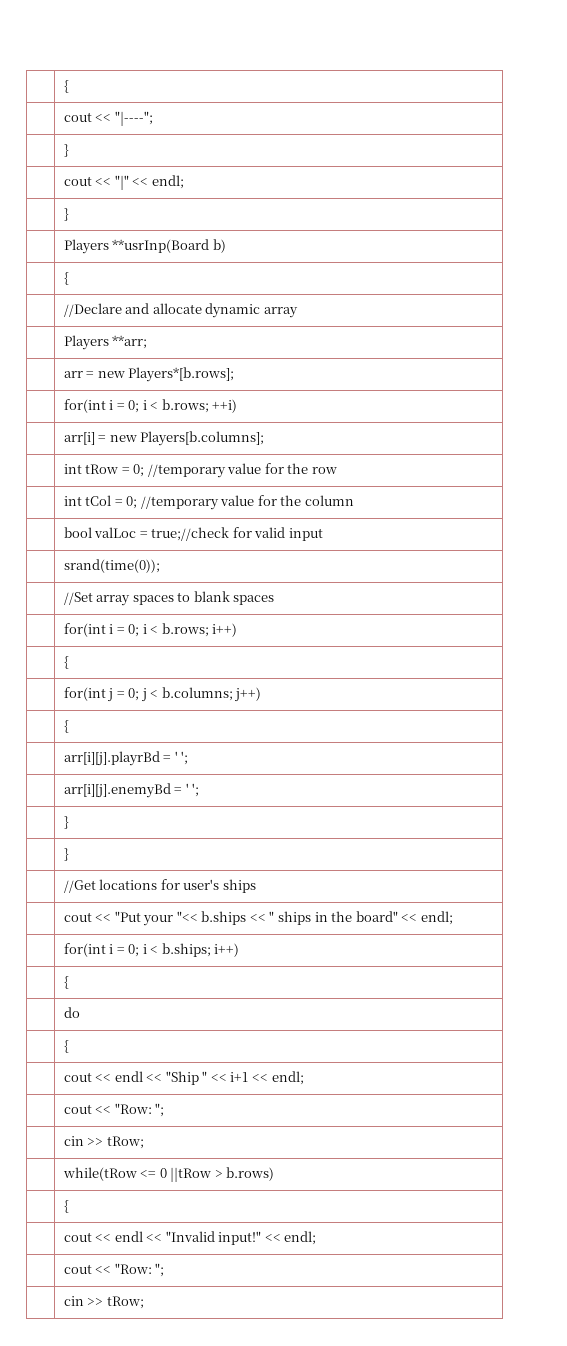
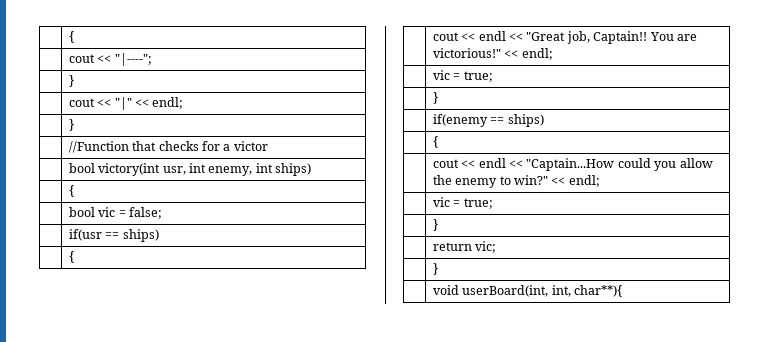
[63,239,226,254] [63,272,69,285] [63,303,298,318] [63,335,148,350] [63,367,235,382] [63,399,238,413] [63,431,265,446] [63,463,337,478] [63,495,354,510] [63,527,323,541] [63,559,160,573] [63,591,275,606] [63,623,238,637] [63,656,69,669] [63,687,262,702] [63,720,69,733] [63,751,189,766] [63,783,200,798] [63,816,69,829] [63,848,69,861] [63,879,256,893] [63,911,453,926] [63,943,240,957] [63,976,69,989] [63,1007,80,1018] [63,1040,69,1053] [63,1071,304,1085] [63,1103,165,1117] [63,1136,144,1149] [62,1167,275,1182] [63,1200,69,1213] [63,1231,317,1245] [63,1263,165,1277] [63,1296,144,1309] Players **usrInp(Board b) // | { // | //Declare and allocate dynamic array // | Players **arr; // | arr = new Players*[b.rows]; // | for(int i = 0; i < b.rows; ++i) // | arr[i] = new Players[b.columns]; // | int tRow = 0; //temporary value for the row // | int tCol = 0; //temporary value for the column // | bool valLoc = true;//check for valid input // | srand(time(0)); // | //Set array spaces to blank spaces // | for(int i = 0; i < b.rows; i++) // | { // | for(int j = 0; j < b.columns; j++) // | { // | arr[i][j].playrBd = ' '; // | arr[i][j].enemyBd = ' '; // | } // | } // | //Get locations for user's ships // | cout << "Put your "<< b.ships << " ships in the board" << endl; // | for(int i = 0; i < b.ships; i++) // | { // | do // | { // | cout << endl << "Ship " << i+1 << endl; // | cout << "Row: "; // | cin >> tRow; // | while(tRow <= 0 ||tRow > b.rows) // | { // | cout << endl << "Invalid input!" << endl; // | cout << "Row: "; // | cin >> tRow; -> [68,141,268,153] [68,163,312,176] [68,185,74,197] [68,207,163,219] [68,229,159,242] [68,251,74,263] [432,31,697,44] [432,48,553,60] [432,70,493,82] [432,92,438,104] [432,114,544,127] [432,136,438,148] [432,158,713,171] [432,175,600,188] [432,197,493,209] [432,219,438,231] [432,241,497,253] [432,263,438,275] [432,285,623,297] //Function that checks for a victor // | bool victory(int usr, int enemy, int ships) // | { // | bool vic = false; // | if(usr == ships) // | { // | cout << endl << "Great job, Captain!! You are victorious!" << endl; // | vic = true; // | } // | if(enemy == ships) // | { // | cout << endl << "Captain...How could you allow the enemy to win?" << endl; // | vic = true; // | } // | return vic; // | } // | void userBoard(int, int, char**){

